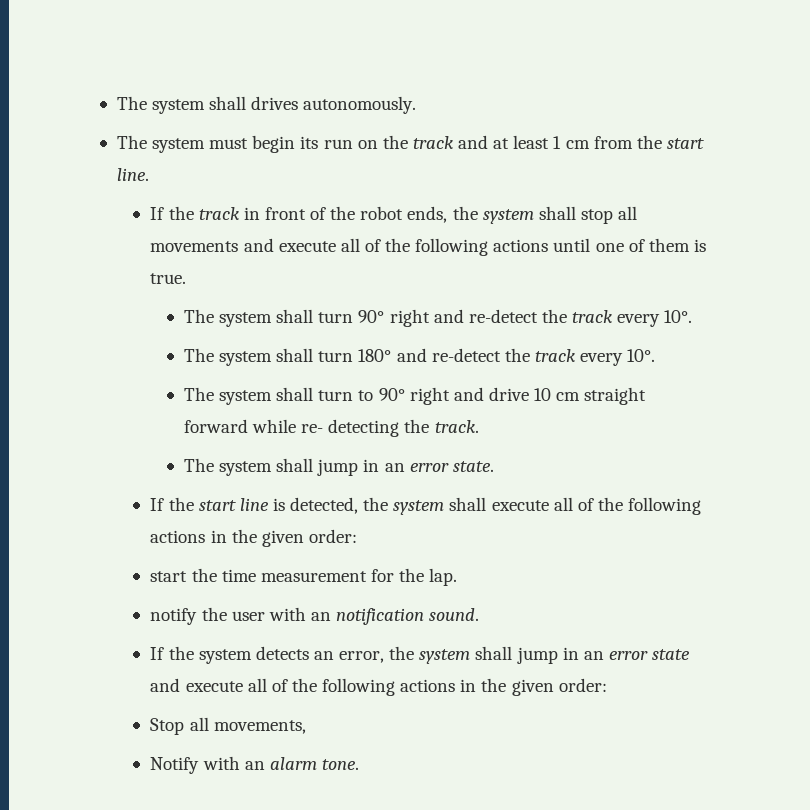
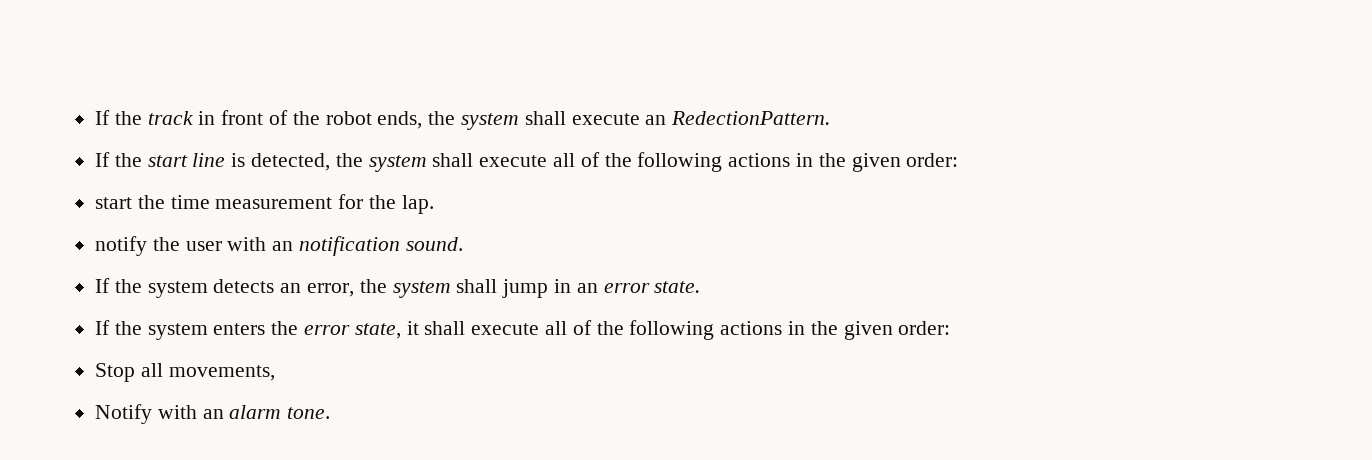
[116,96,417,114] [116,135,704,153] [116,168,149,181] The system shall drives autonomously. // The system must begin its run on the track and at least 1 cm from the start line. // -> (94, 117) none
[580,206,638,224] [150,238,706,256] [150,273,187,284] [183,309,693,327] [183,348,656,366] [183,387,647,405] [183,419,479,437] [183,458,494,476] stop all movements and execute all of the following actions until one of them is true. // The system shall turn 90° right and re-detect the track every 10°. // The system shall turn 180° and re-detect the track every 10°. // The system shall turn to 90° right and drive 10 cm straight forward while re- detecting the track. // The system shall jump in an error state. -> [571,111,831,125] execute an RedectionPattern.
[652,649,691,660] [150,678,181,692] state and -> [654,281,701,293] [94,320,466,340] state. // If the system enters the error state, it shall

